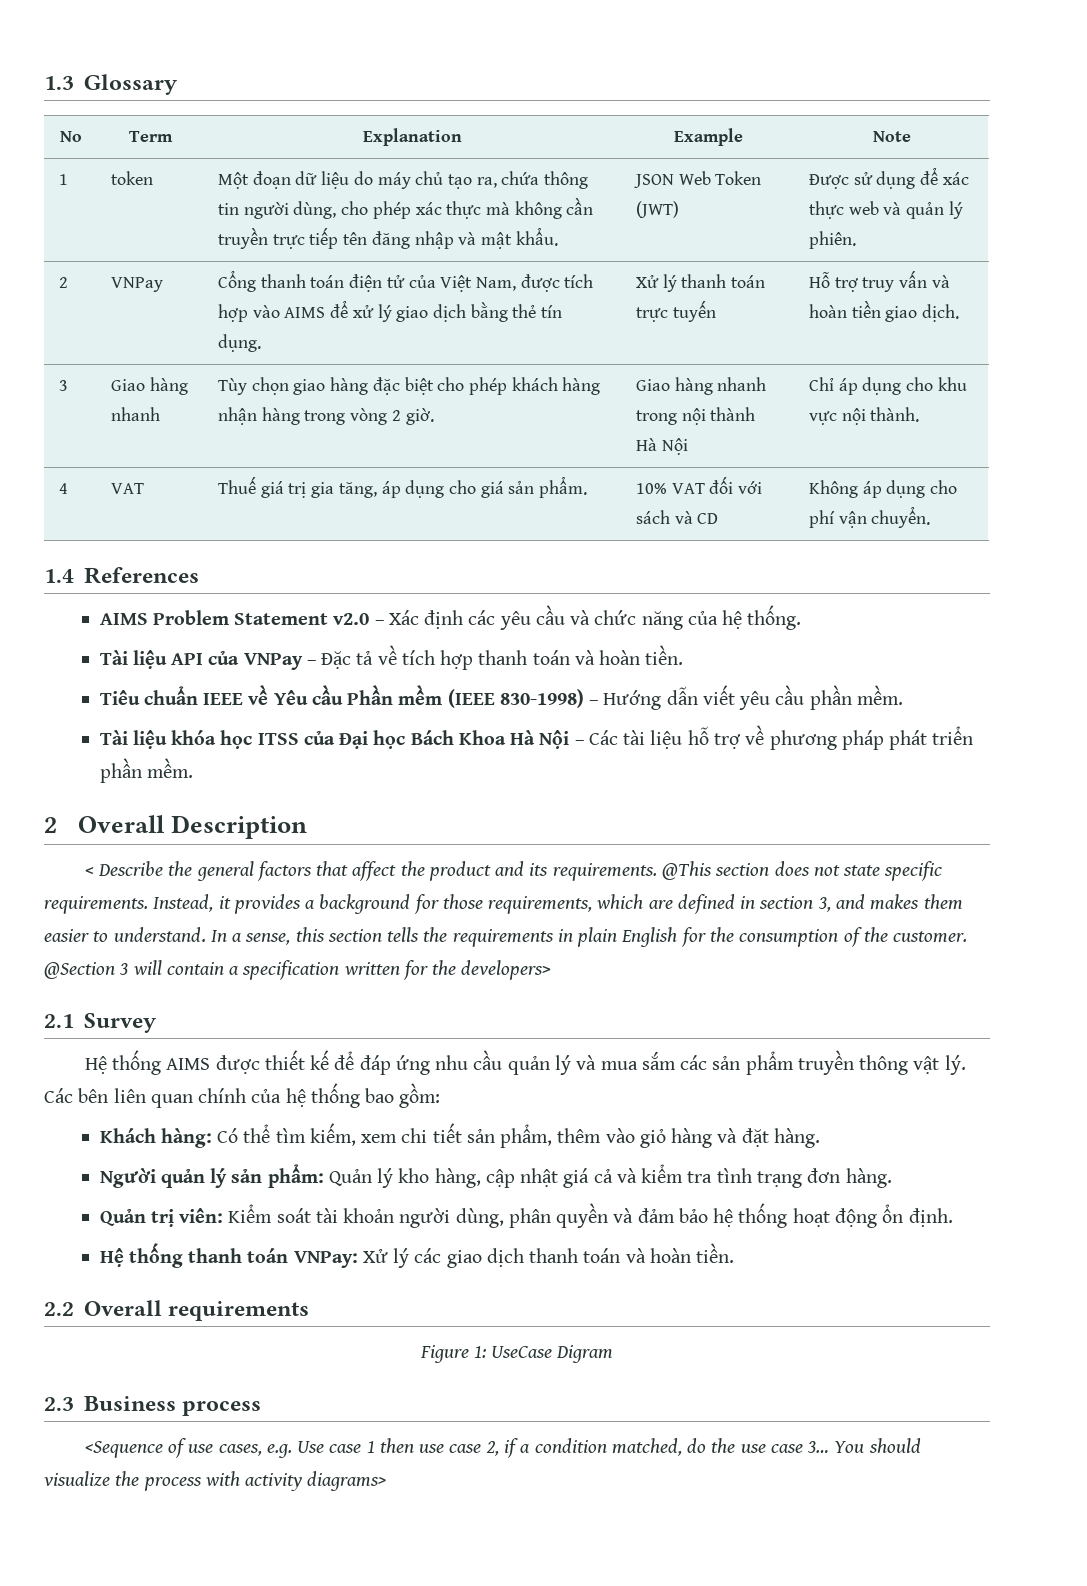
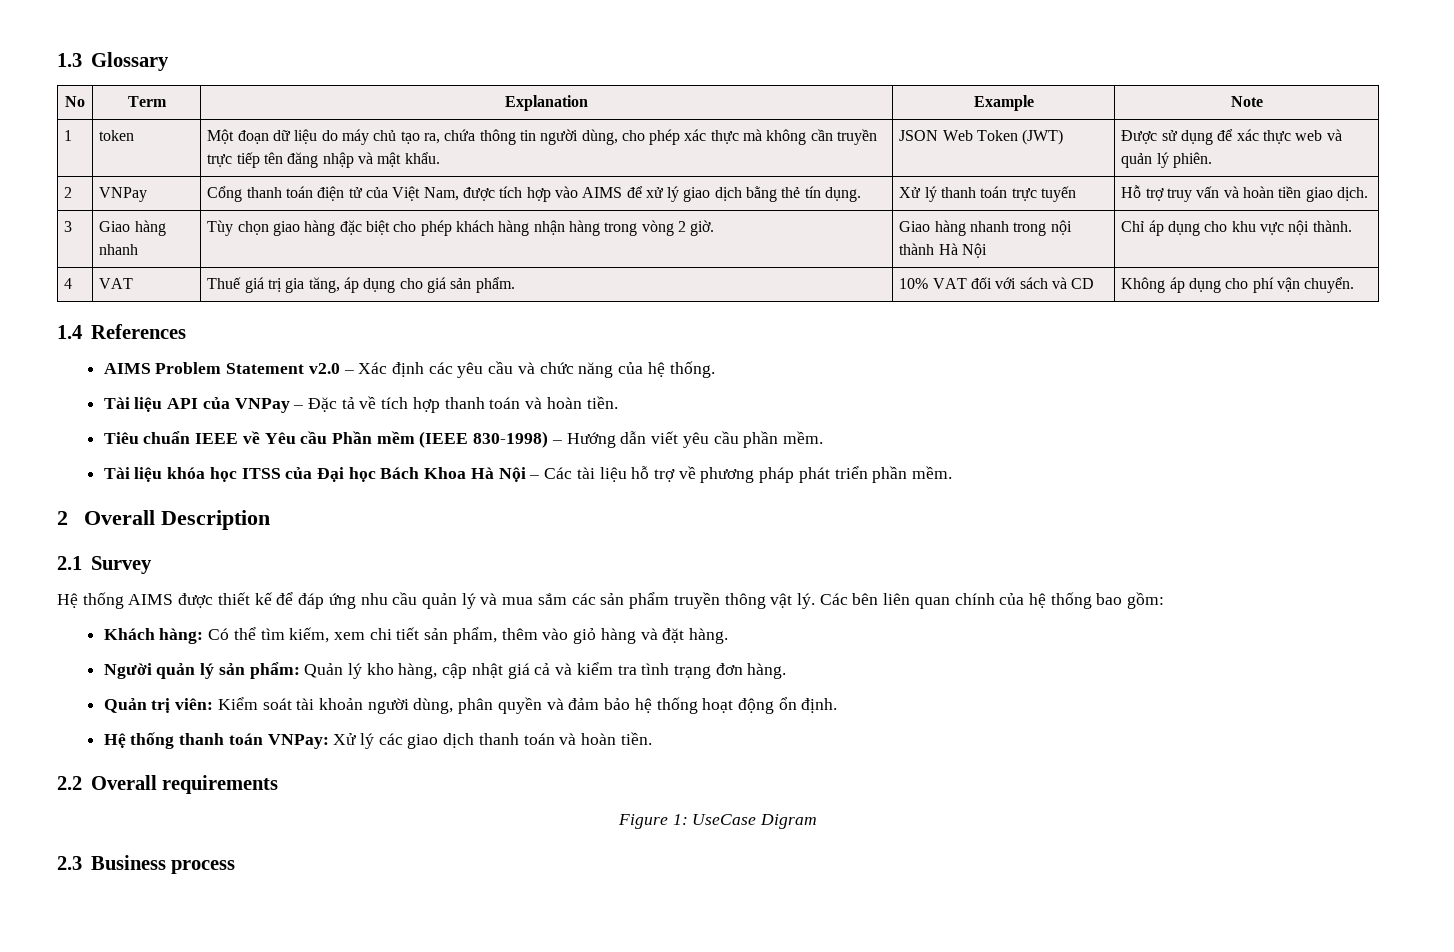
[84,861,944,881] [44,894,963,914] [44,927,968,947] [44,960,552,980] // < Describe the general factors that affect the product and its requirements. @This section does not state specific requirements. Instead, it provides a background for those requirements, which are defined in section 3, and makes them easier to understand. In a sense, this section tells the requirements in plain English for the consumption of the customer. @Section 3 will contain a specification written for the developers> -> (271, 520) none
[84,1438,921,1458] [44,1471,387,1491] // <Sequence of use cases, e.g. Use case 1 then use case 2, if a condition matched, do the use case 3… You should visualize the process with activity diagrams> -> (236, 867) none

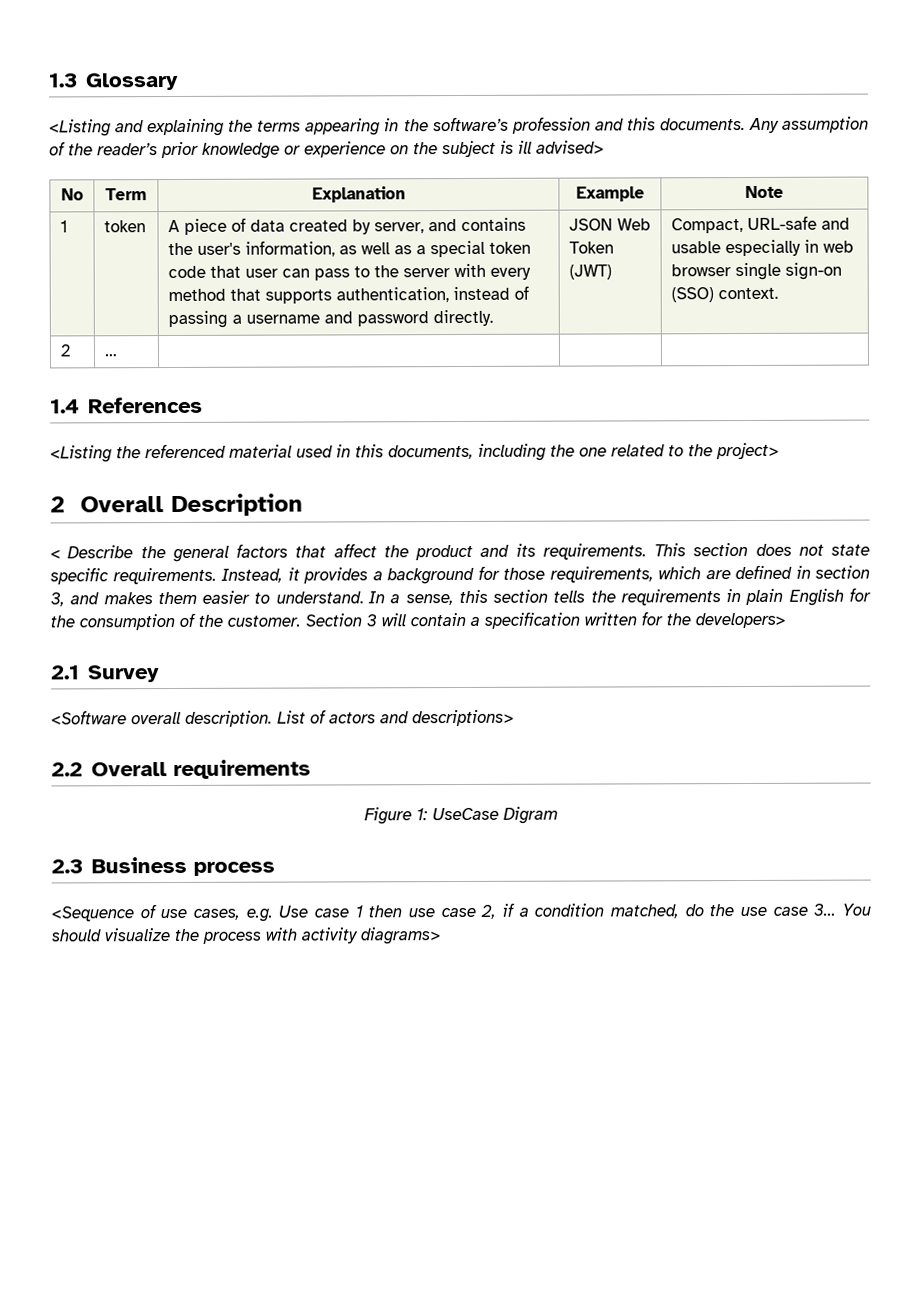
(169, 61) none -> [49,116,869,137] [49,140,604,159] // <Listing and explaining the terms appearing in the software’s profession and this documents. Any assumption of the reader’s prior knowledge or experience on the subject is ill advised>
[207,129,878,145] [207,152,440,168] [899,129,1064,145] [1121,129,1342,145] [1121,152,1212,168] [64,187,73,198] [99,187,148,202] [207,186,862,202] [899,186,1076,202] [1121,185,1368,202] [64,221,73,232] [99,220,166,236] [99,244,139,255] [207,220,715,236] [899,220,1072,236] [899,243,987,258] [1121,220,1352,236] [64,278,73,289] [99,278,134,289] [207,277,515,293] [899,277,1095,289] [1121,277,1355,293] [57,324,186,339] [103,361,715,378] [103,396,618,413] [103,431,823,448] [103,466,953,483] [57,510,271,530] [57,556,152,574] [57,592,1165,609] [103,627,728,644] [103,662,787,679] [103,697,838,714] [103,732,652,749] Một đoạn dữ liệu do máy chủ tạo ra, chứa thông tin người dùng, cho phép xác thực mà không cần truyền trực tiếp tên đăng nhập và mật khẩu. | JSON Web Token (JWT) | Được sử dụng để xác thực web và quản lý phiên. // 2 | VNPay | Cổng thanh toán điện tử của Việt Nam, được tích hợp vào AIMS để xử lý giao dịch bằng thẻ tín dụng. | Xử lý thanh toán trực tuyến | Hỗ trợ truy vấn và hoàn tiền giao dịch. // 3 | Giao hàng nhanh | Tùy chọn giao hàng đặc biệt cho phép khách hàng nhận hàng trong vòng 2 giờ. | Giao hàng nhanh trong nội thành Hà Nội | Chỉ áp dụng cho khu vực nội thành. // 4 | VAT | Thuế giá trị gia tăng, áp dụng cho giá sản phẩm. | 10% VAT đối với sách và CD | Không áp dụng cho phí vận chuyển. // 1.4 References // AIMS Problem Statement v2.0 – Xác định các yêu cầu và chức năng của hệ thống. // Tài liệu API của VNPay – Đặc tả về tích hợp thanh toán và hoàn tiền. // Tiêu chuẩn IEEE về Yêu cầu Phần mềm (IEEE 830-1998) – Hướng dẫn viết yêu cầu phần mềm. // Tài liệu khóa học ITSS của Đại học Bách Khoa Hà Nội – Các tài liệu hỗ trợ về phương pháp phát triển phần mềm. // 2 Overall Description // 2.1 Survey // Hệ thống AIMS được thiết kế để đáp ứng nhu cầu quản lý và mua sắm các sản phẩm truyền thông vật lý. Các bên liên quan chính của hệ thống bao gồm: // Khách hàng: Có thể tìm kiếm, xem chi tiết sản phẩm, thêm vào giỏ hàng và đặt hàng. // Người quản lý sản phẩm: Quản lý kho hàng, cập nhật giá cả và kiểm tra tình trạng đơn hàng. // Quản trị viên: Kiểm soát tài khoản người dùng, phân quyền và đảm bảo hệ thống hoạt động ổn định. // Hệ thống thanh toán VNPay: Xử lý các giao dịch thanh toán và hoàn tiền. -> [167,217,526,235] [167,240,531,258] [167,263,531,281] [167,285,529,304] [167,309,493,329] [568,218,651,231] [568,241,614,254] [568,264,612,280] [670,215,850,234] [670,239,854,257] [670,262,842,281] [670,287,778,303] [59,344,70,357] [103,353,117,357] [50,396,203,414] [50,442,779,463] [50,493,304,517] [50,542,870,563] [50,564,870,585] [50,587,872,607] [50,611,785,631] [51,665,160,683] [51,709,514,727] A piece of data created by server, and contains the user's information, as well as a special token code that user can pass to the server with every method that supports authentication, instead of passing a username and password directly. | JSON Web Token (JWT) | Compact, URL-safe and usable especially in web browser single sign-on (SSO) context. // 2 | … | | | // 1.4 References // <Listing the referenced material used in this documents, including the one related to the project> // 2 Overall Description // < Describe the general factors that affect the product and its requirements. This section does not state specific requirements. Instead, it provides a background for those requirements, which are defined in section 3, and makes them easier to understand. In a sense, this section tells the requirements in plain English for the consumption of the customer. Section 3 will contain a specification written for the developers> // 2.1 Survey // <Software overall description. List of actors and descriptions>
(236, 867) none -> [51,902,871,922] [51,927,441,945] // <Sequence of use cases, e.g. Use case 1 then use case 2, if a condition matched, do the use case 3… You should visualize the process with activity diagrams>

